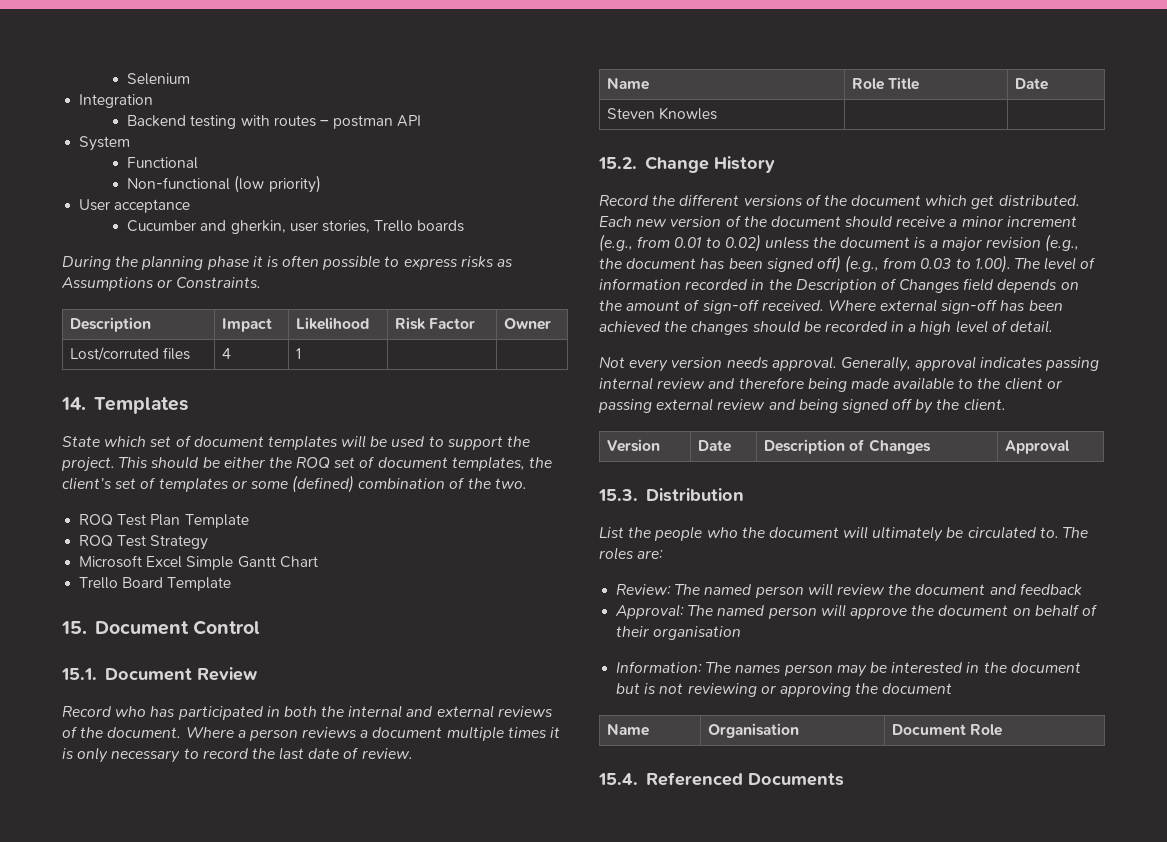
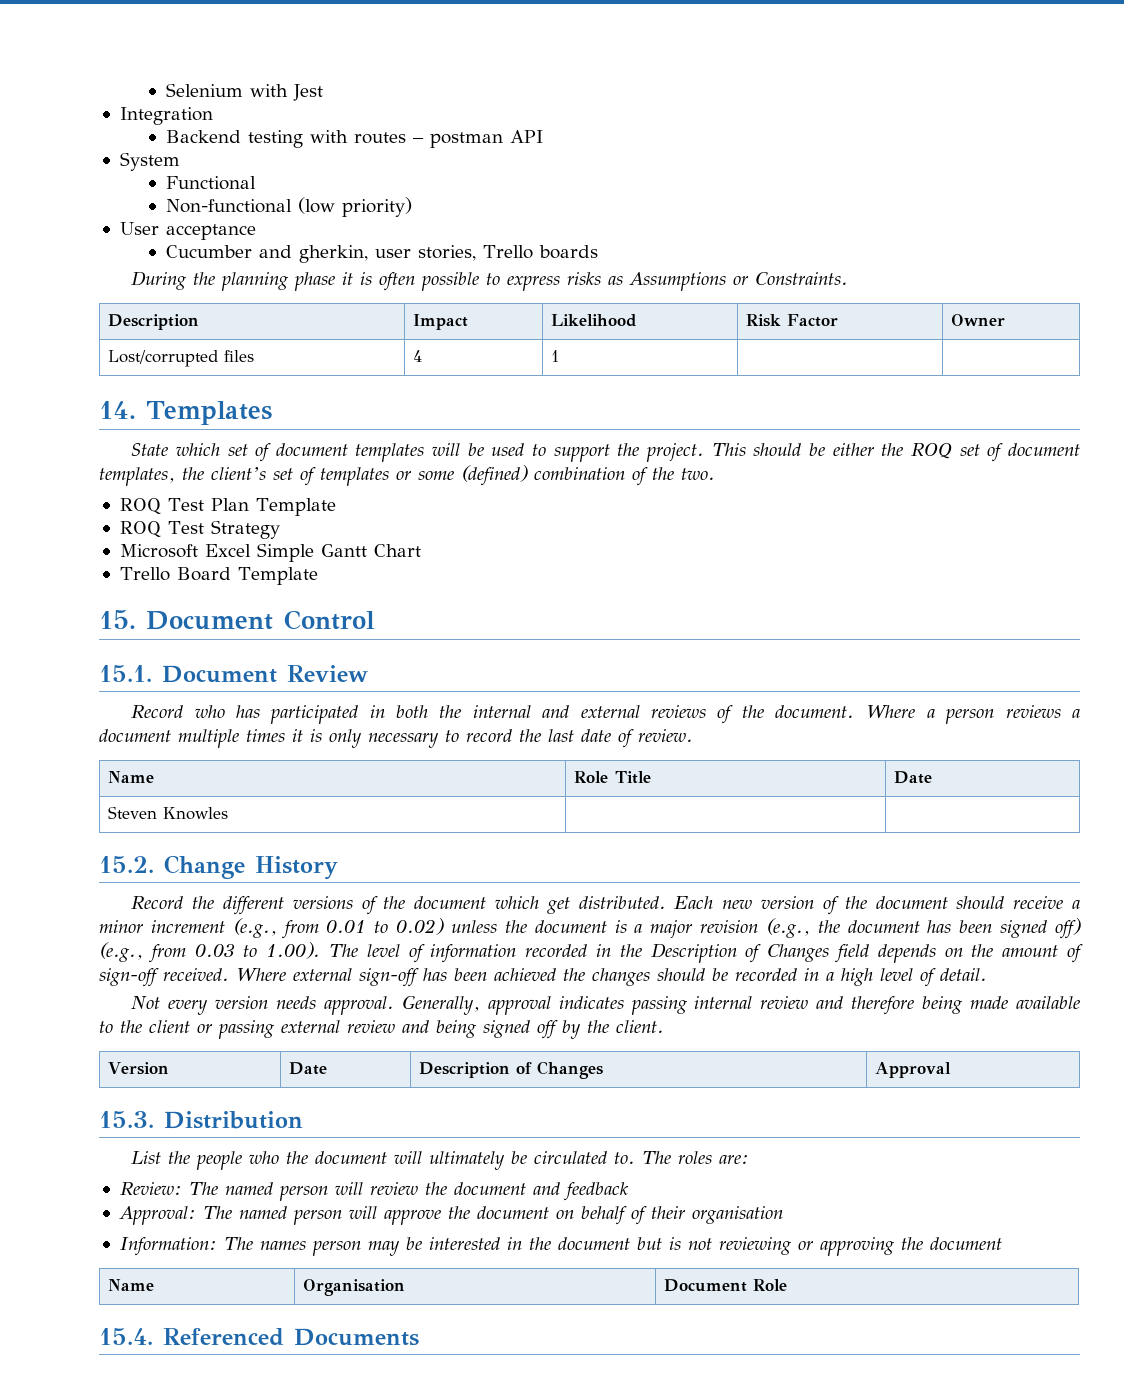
(191, 79) none -> [249,84,323,101] with Jest
[70,347,160,361] Lost/corruted -> [108,350,219,367] Lost/corrupted

